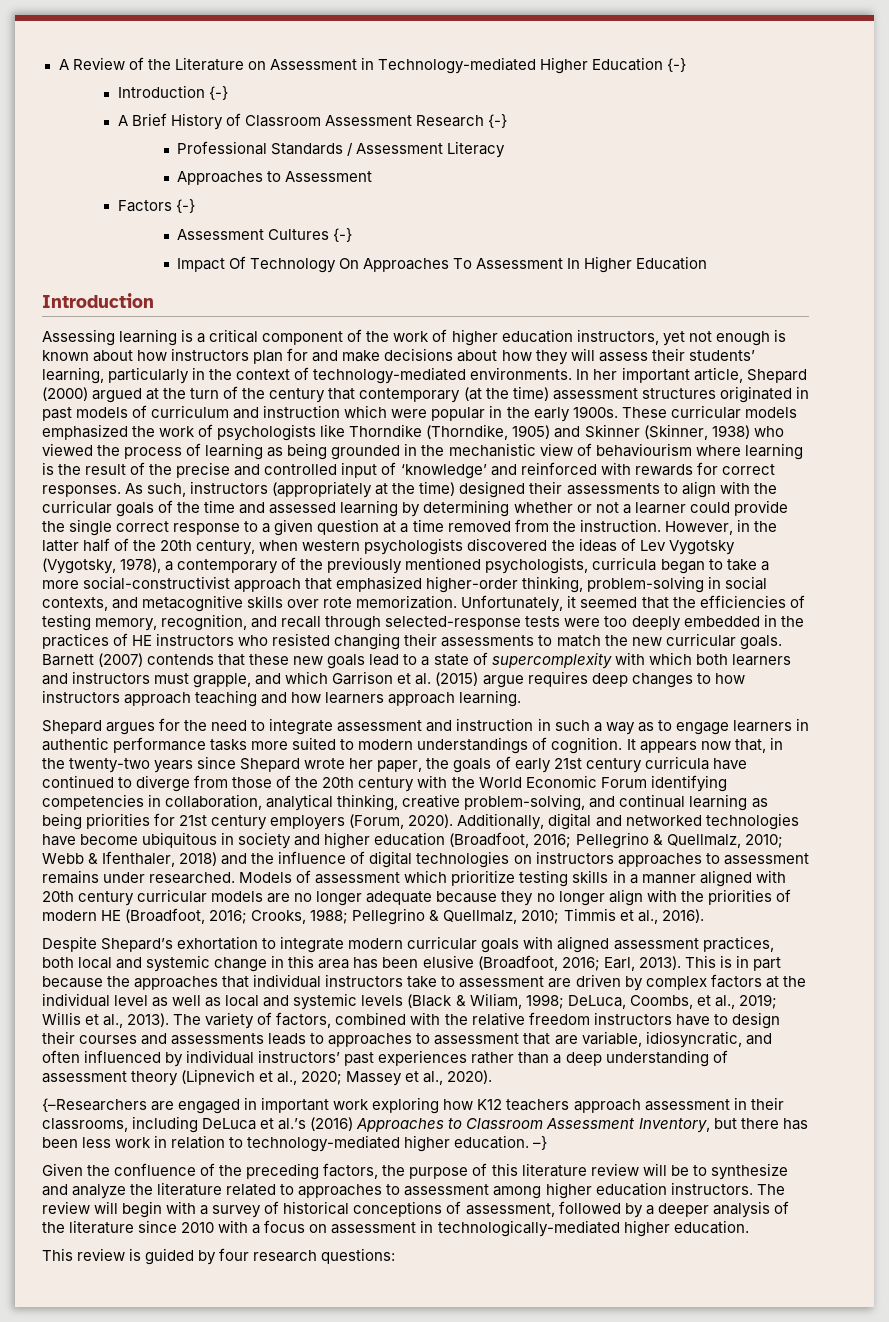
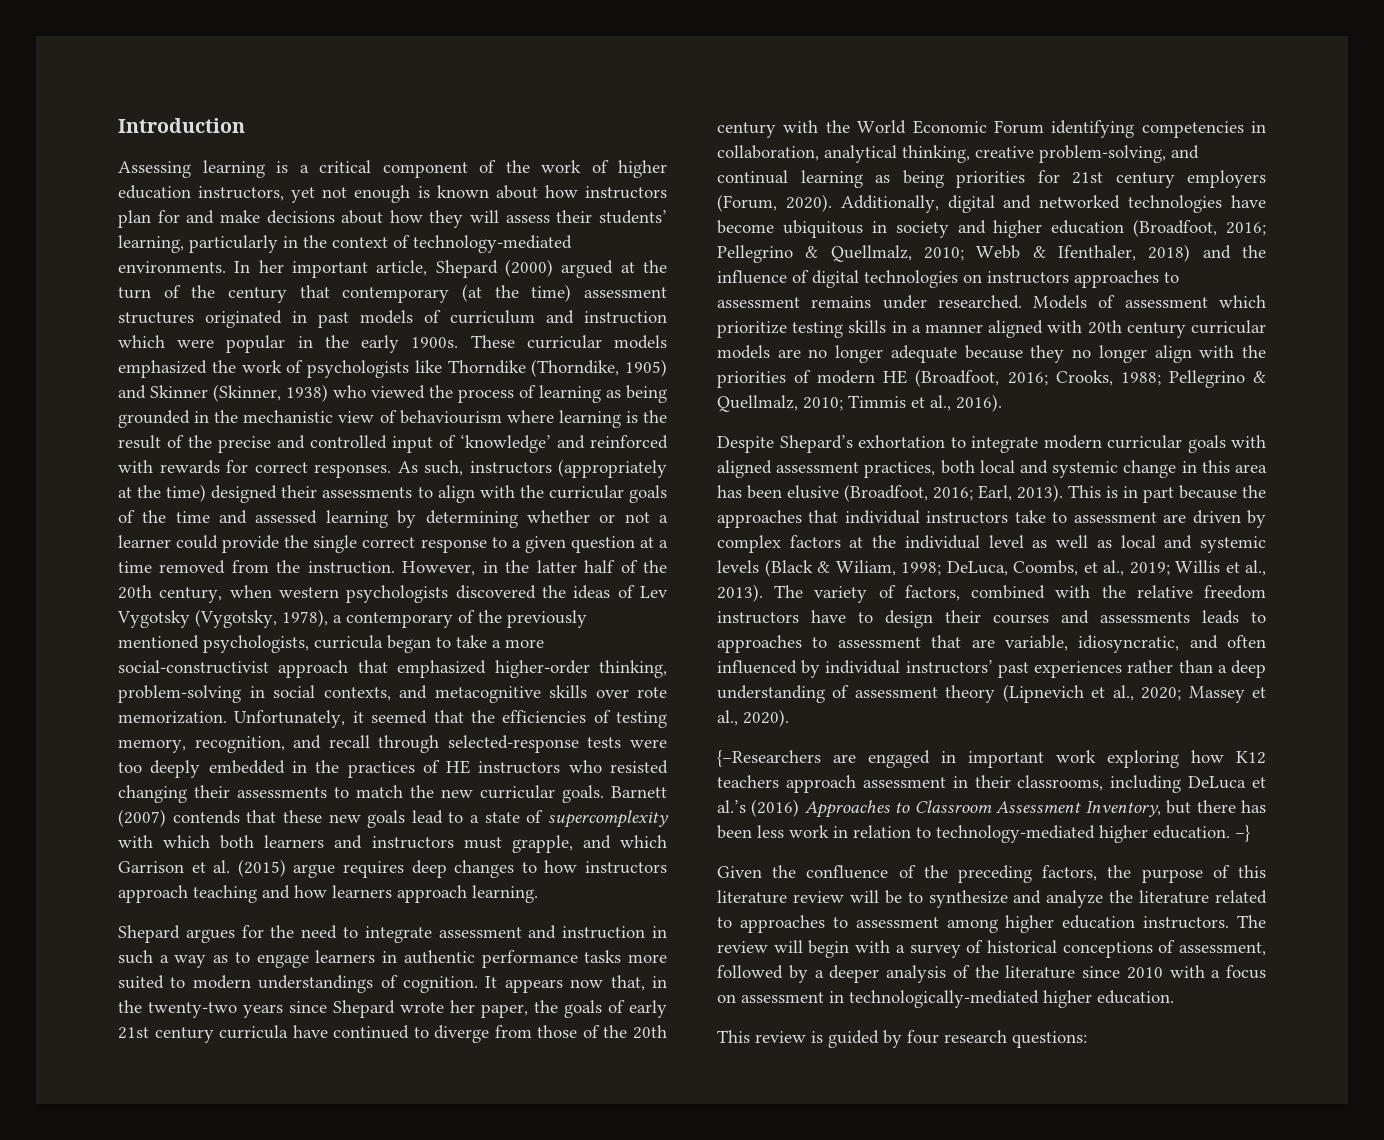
[58,57,687,74] [117,85,228,100] [117,113,508,130] [177,141,506,158] [177,171,373,185] [117,199,195,213] [177,228,353,242] [177,256,708,273] A Review of the Literature on Assessment in Technology-mediated Higher Education {-} // Introduction {-} // A Brief History of Classroom Assessment Research {-} // Professional Standards / Assessment Literacy // Approaches to Assessment // Factors {-} // Assessment Cultures {-} // Impact Of Technology On Approaches To Assessment In Higher Education // -> (118, 125) none

